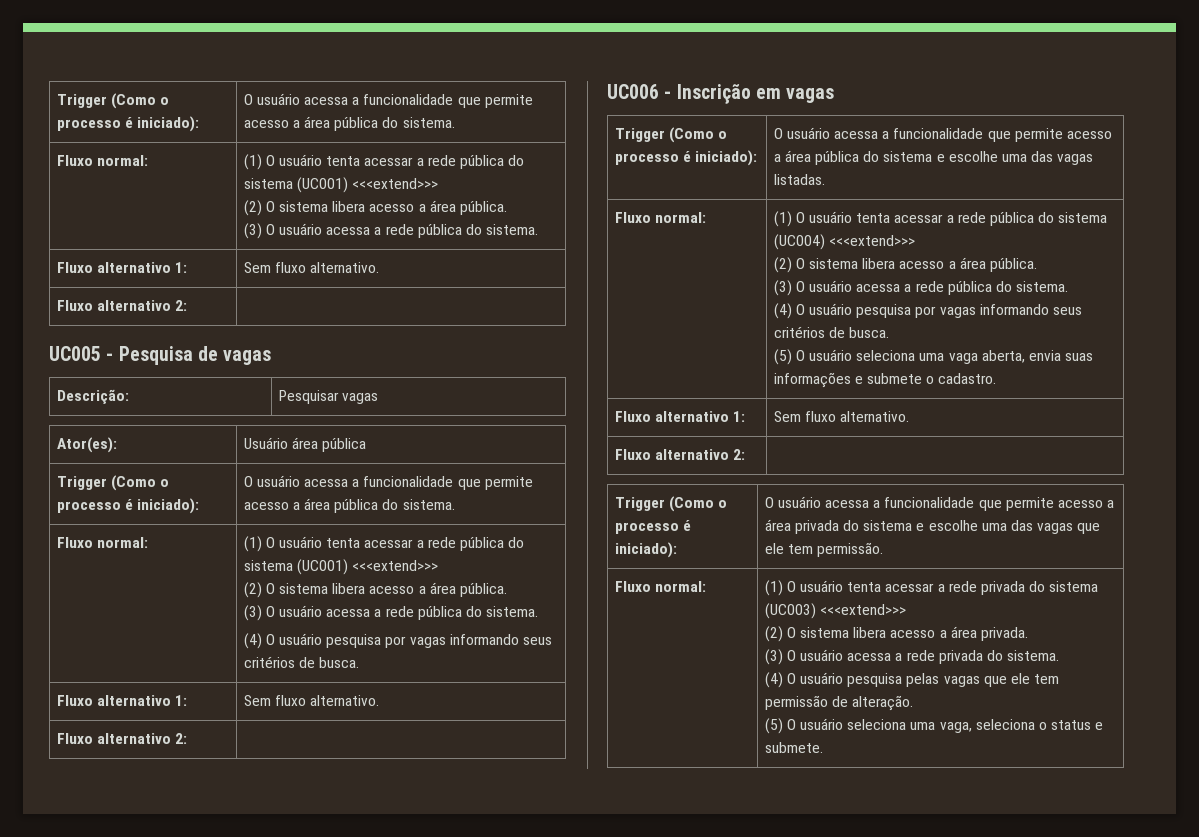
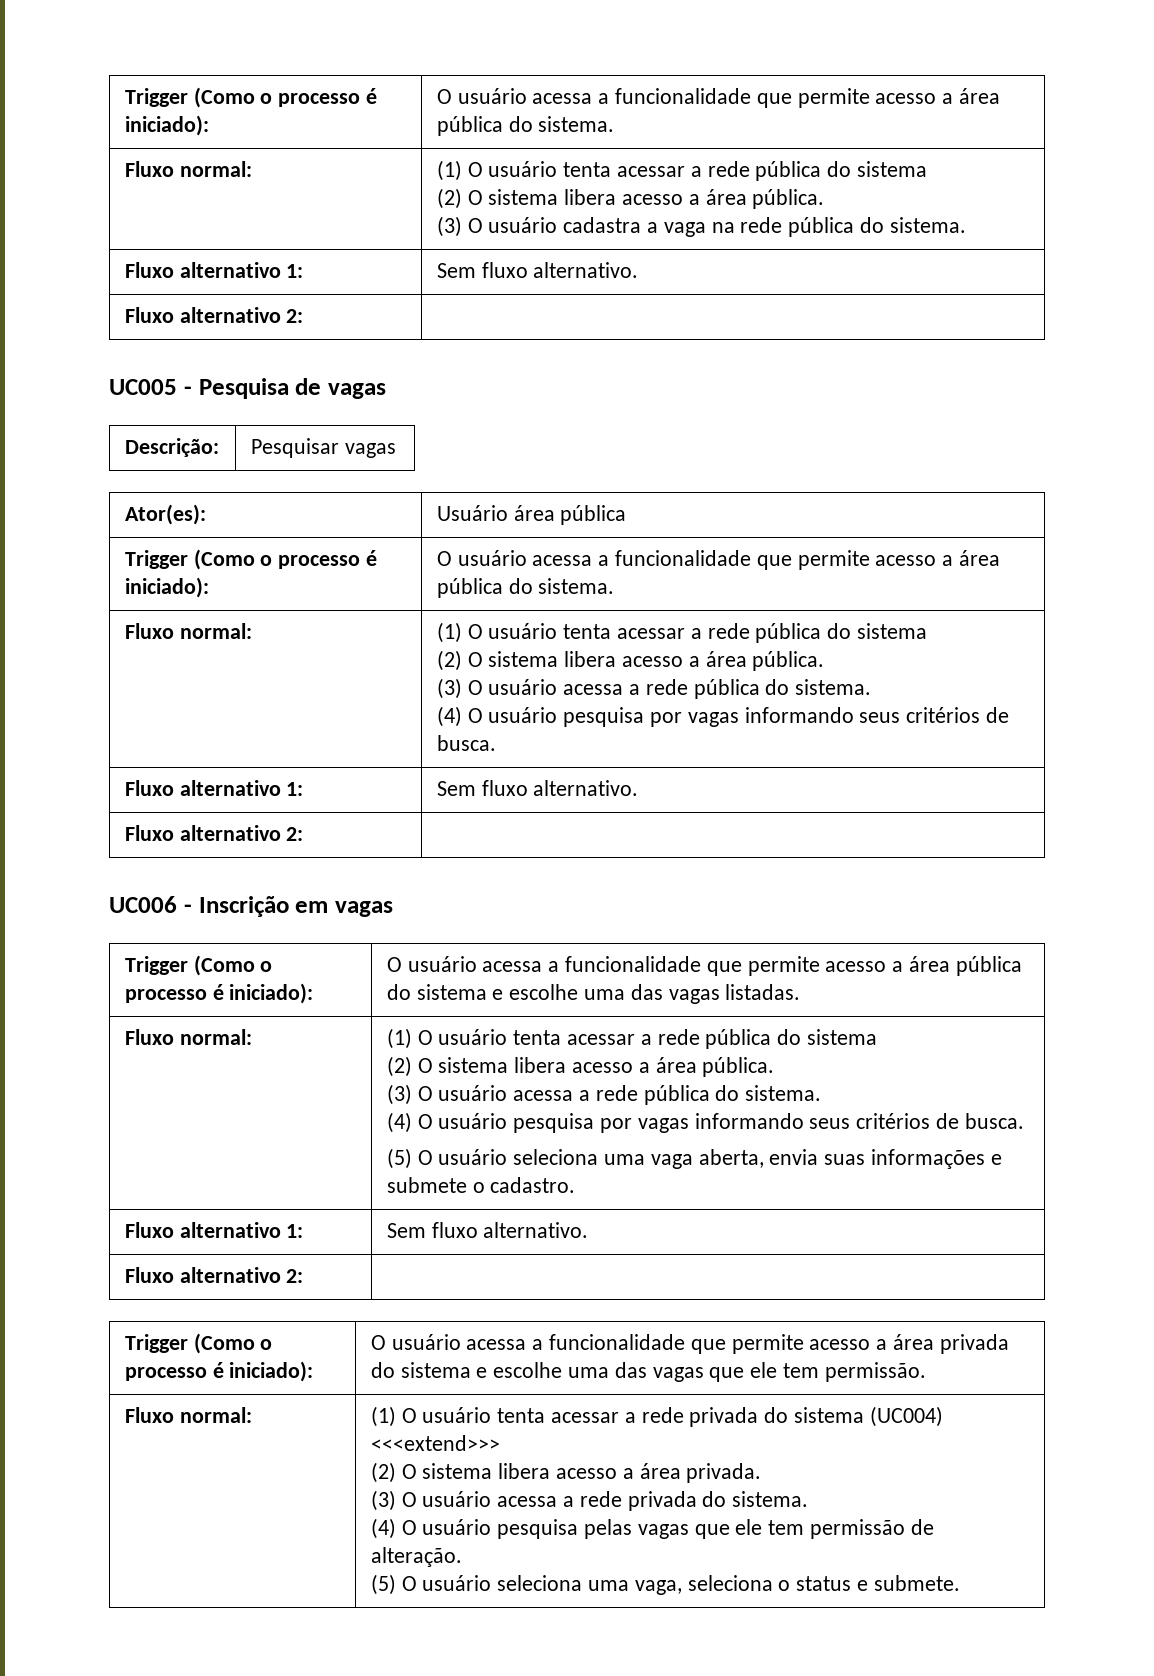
[296,177,439,193] (UC001) <<<extend>>> -> (927, 169) none
[326,227,382,235] acessa a -> [563,217,735,237] cadastra a vaga na
[296,559,439,575] (UC001) <<<extend>>> -> (927, 631) none
[773,234,915,250] (UC004) <<<extend>>> -> (877, 1037) none
[764,603,816,619] (UC003) -> [869,1406,943,1427] (UC004)

